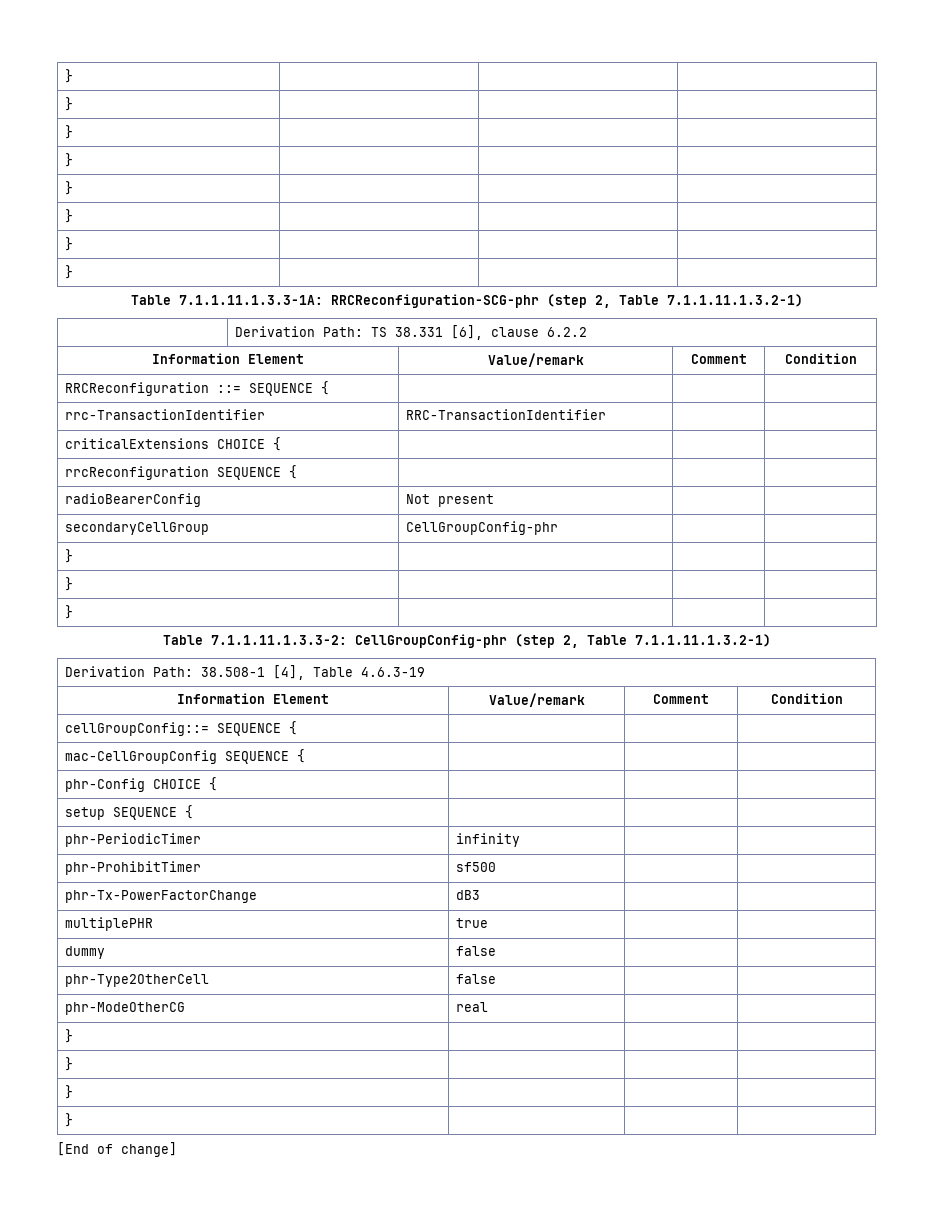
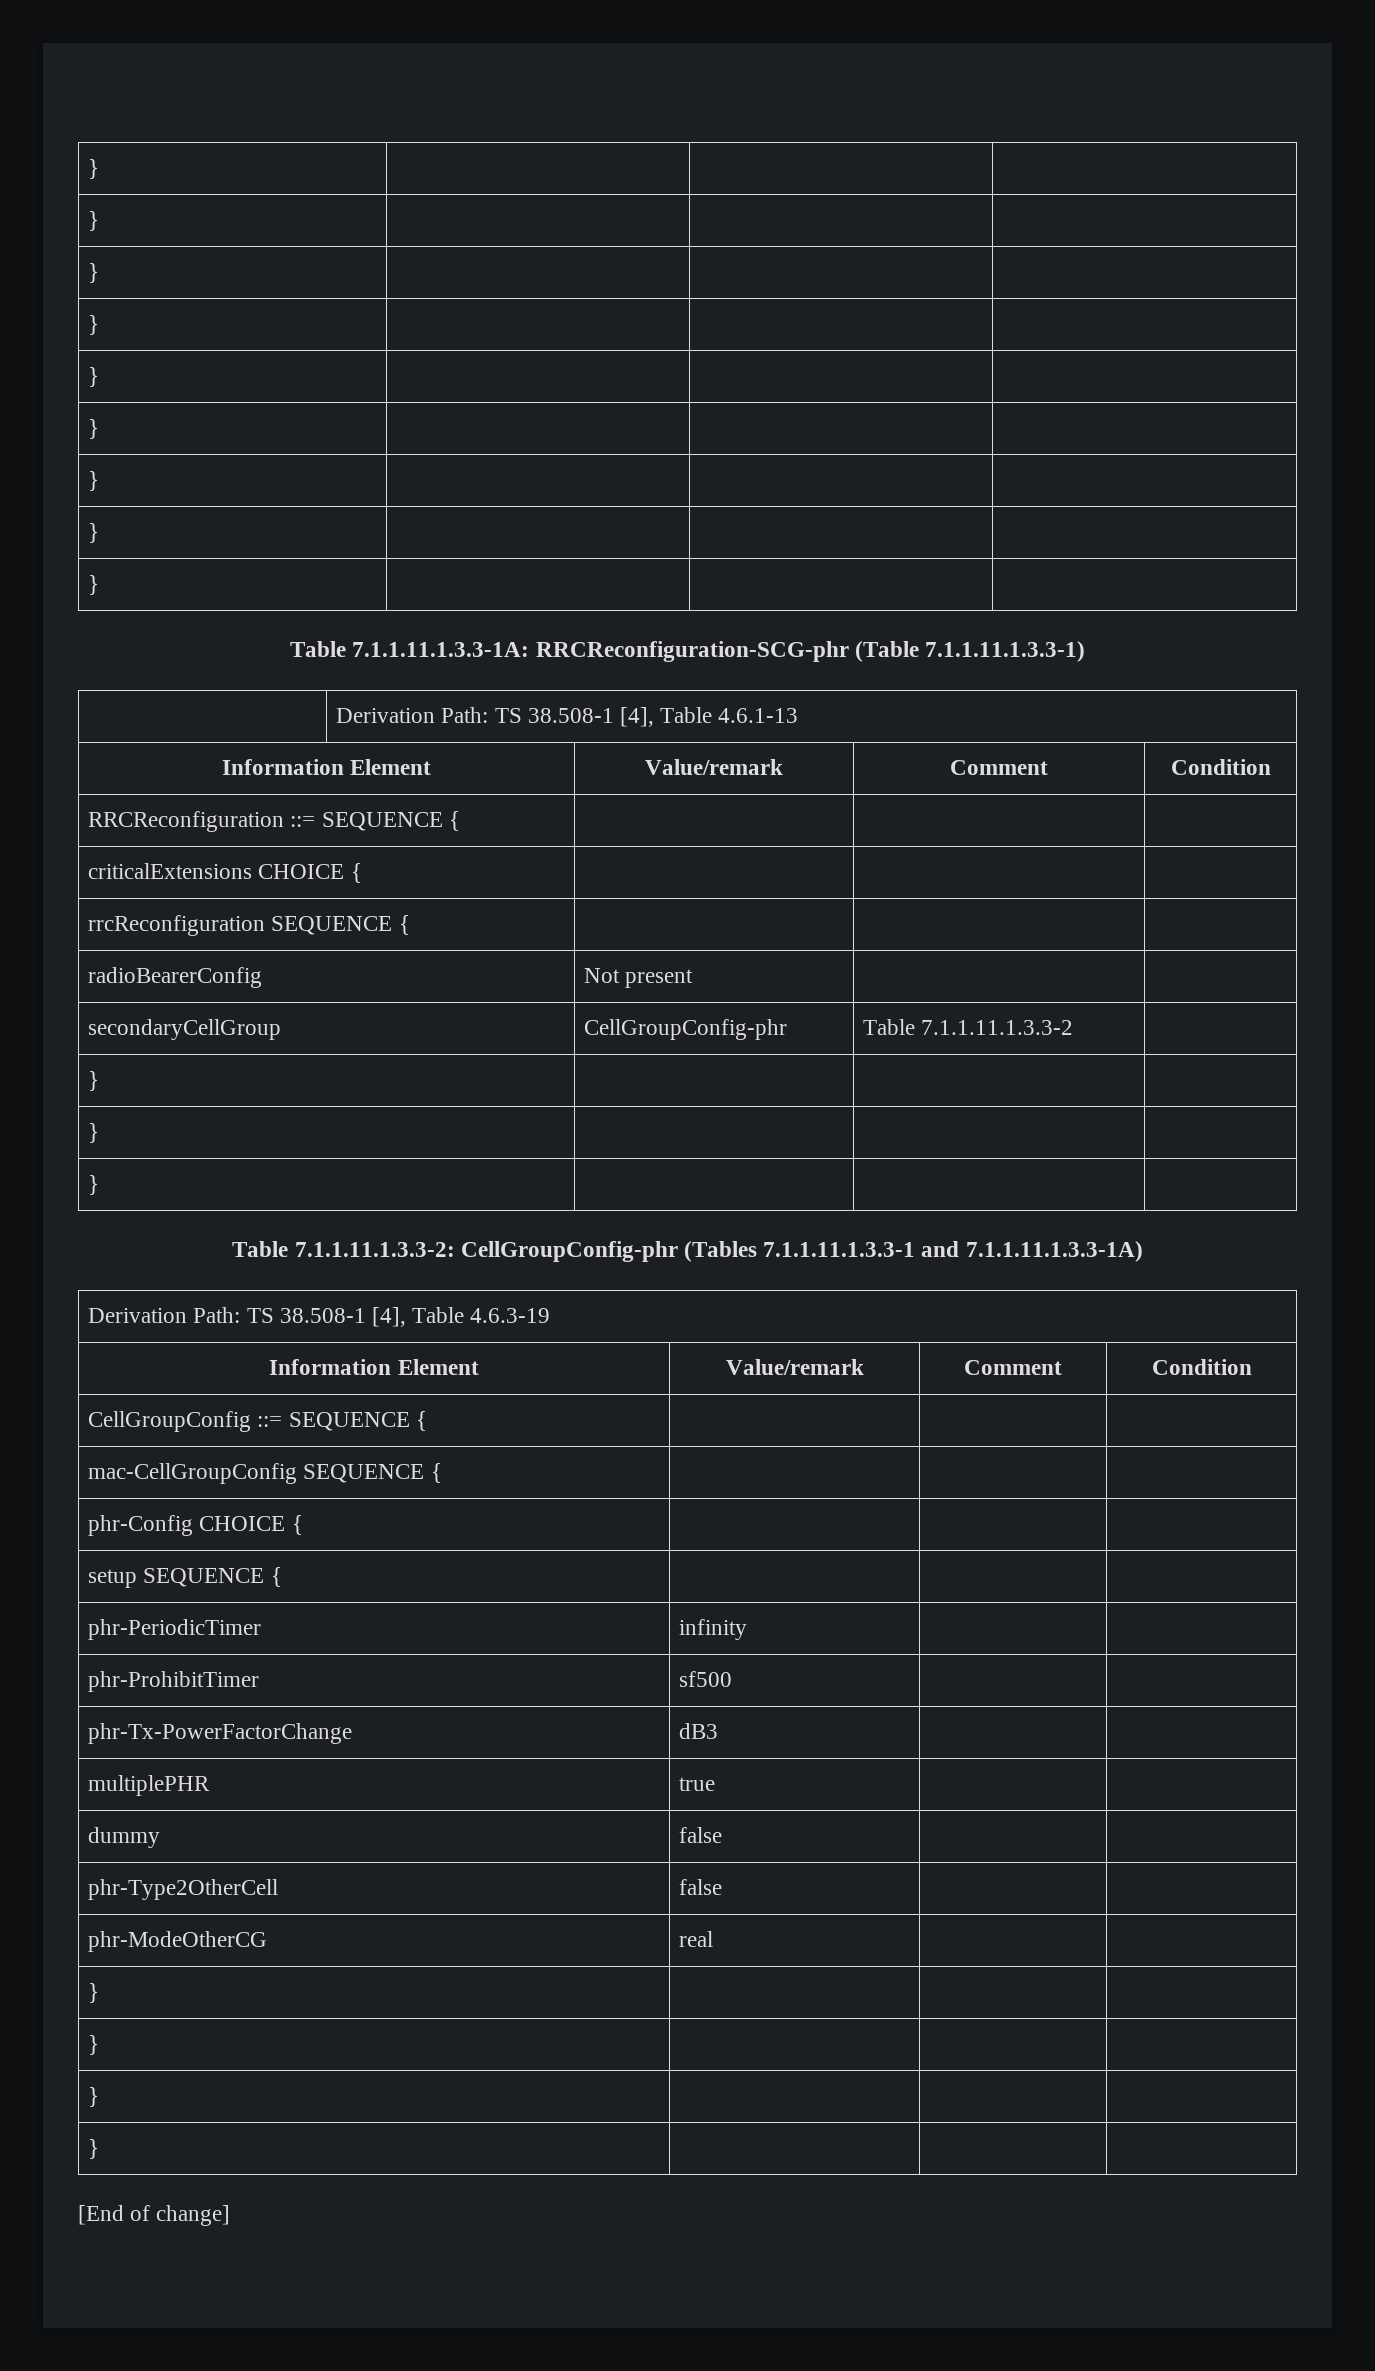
[64,69,73,83] [64,97,73,111] [64,125,73,139] [64,153,73,167] [64,181,73,195] [64,209,73,223] [64,237,73,251] [64,265,73,279] } | | | // } | | | // } | | | // } | | | // } | | | // } | | | // } | | | // } | | | -> [88,159,100,179] [88,211,100,231] [88,263,100,283] [88,315,100,335] [88,367,100,387] [88,419,100,439] [88,471,100,491] [88,523,100,543] [88,575,100,595] } | | | // } | | | // } | | | // } | | | // } | | | // } | | | // } | | | // } | | | // } | | |
[547,294,803,308] [234,325,587,340] (step 2, Table 7.1.1.11.1.3.2-1) // | Derivation Path: TS 38.331 [6], clause 6.2.2 -> [854,641,1085,662] [336,707,799,727] (Table 7.1.1.11.1.3.3-1) // | Derivation Path: TS 38.508-1 [4], Table 4.6.1-13
[64,409,265,420] [405,409,606,420] // rrc-TransactionIdentifier | RRC-TransactionIdentifier | | -> (460, 821) none
(558, 528) none -> [863,1019,1074,1035] Table 7.1.1.11.1.3.3-2
[515,634,771,648] [64,666,193,677] (step 2, Table 7.1.1.11.1.3.2-1) // Derivation Path: -> [684,1241,1143,1262] [88,1307,274,1323] (Tables 7.1.1.11.1.3.3-1 and 7.1.1.11.1.3.3-1A) // Derivation Path: TS
[64,722,209,736] cellGroupConfig::= -> [88,1411,283,1432] CellGroupConfig ::=

